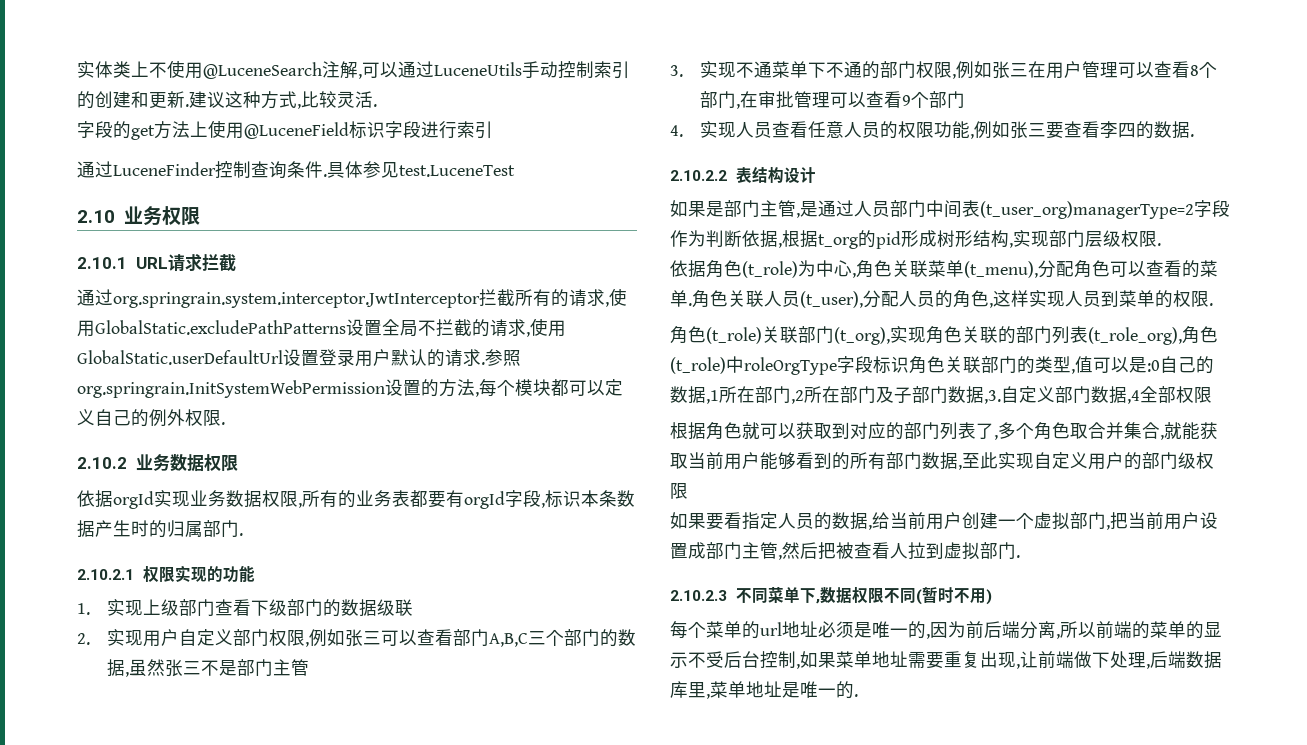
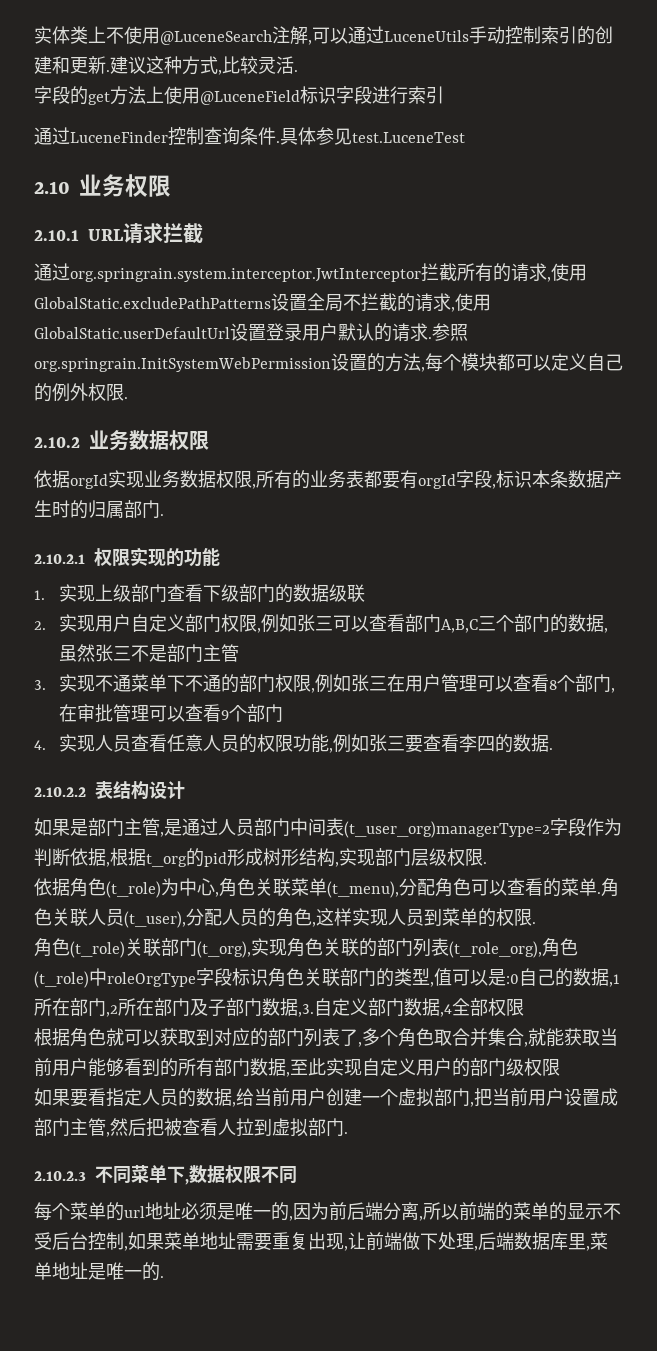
[915,587,992,605] (暂时不用) -> (297, 1175) none

